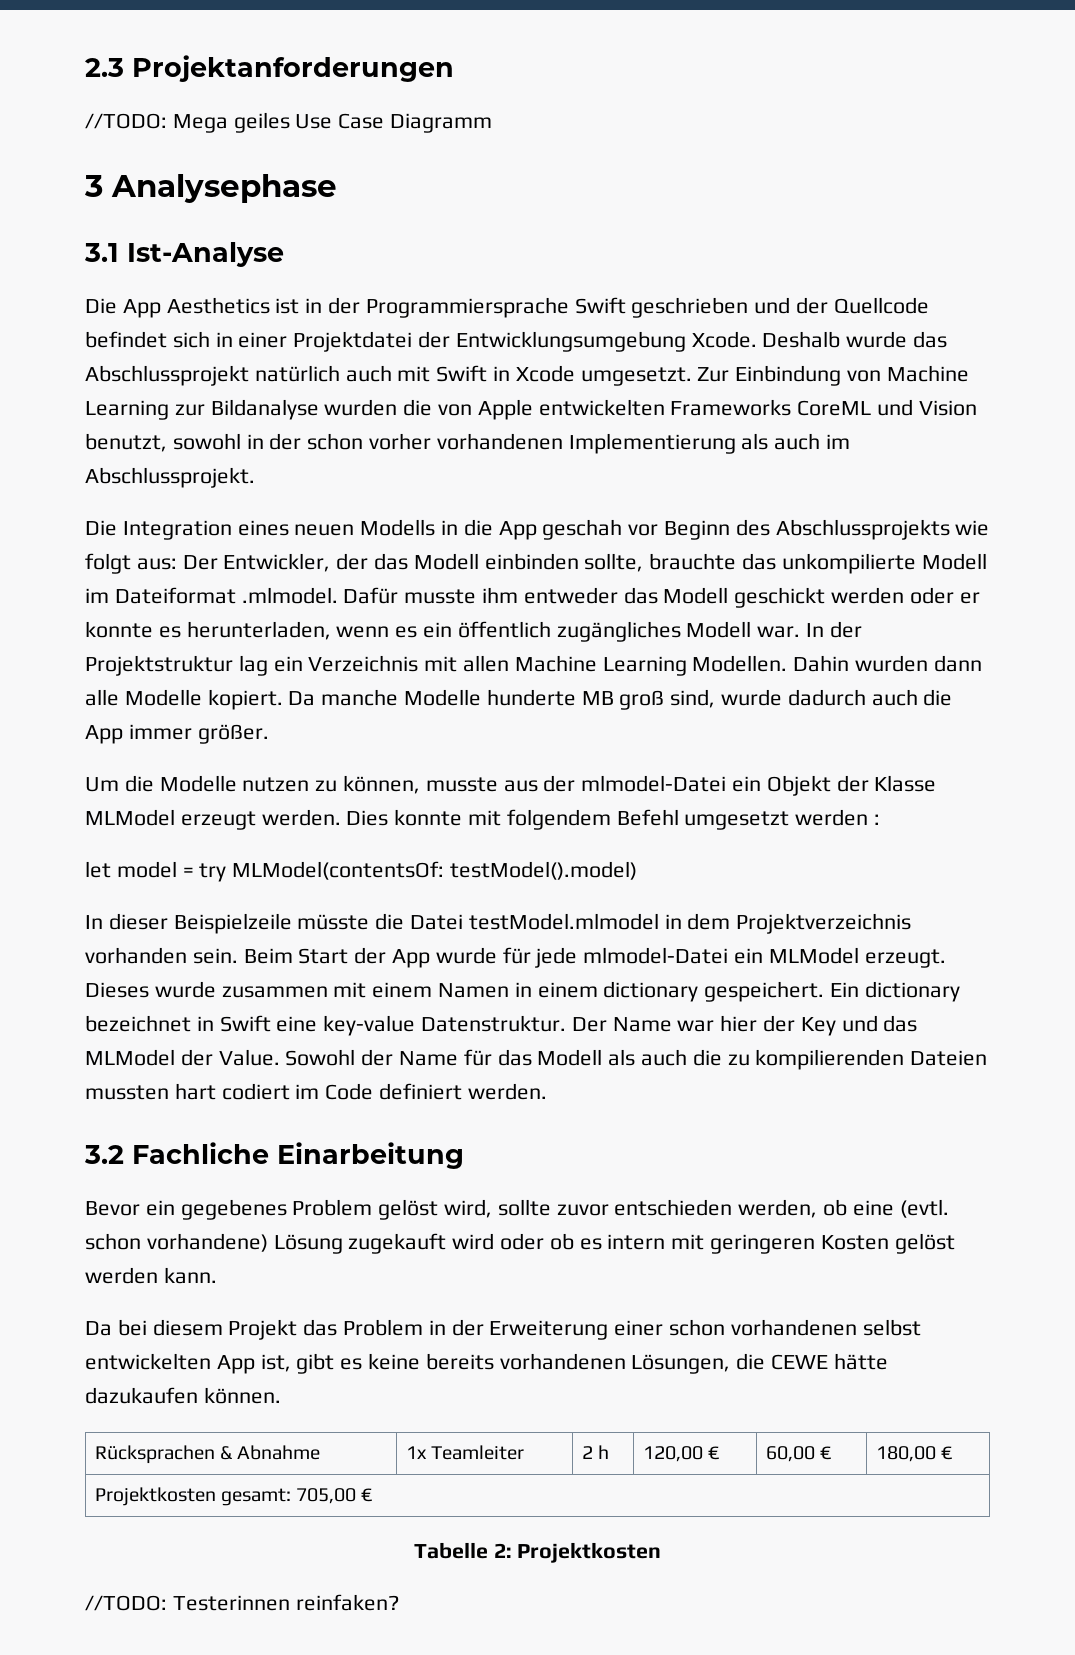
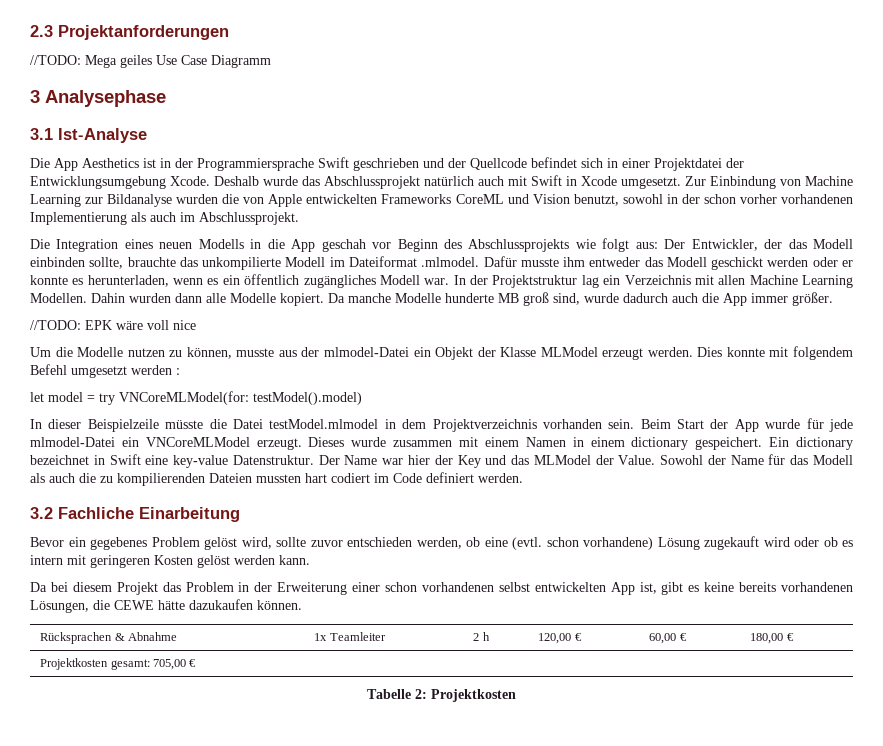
(269, 734) none -> [30,320,196,330] // //TODO: EPK wäre voll nice
[232,861,445,880] MLModel(contentsOf: -> [119,391,249,405] VNCoreMLModel(for:
[768,947,859,964] MLModel -> [145,437,250,447] VNCoreMLModel
[85,1594,399,1611] // //TODO: Testerinnen reinfaken? -> (516, 695) none

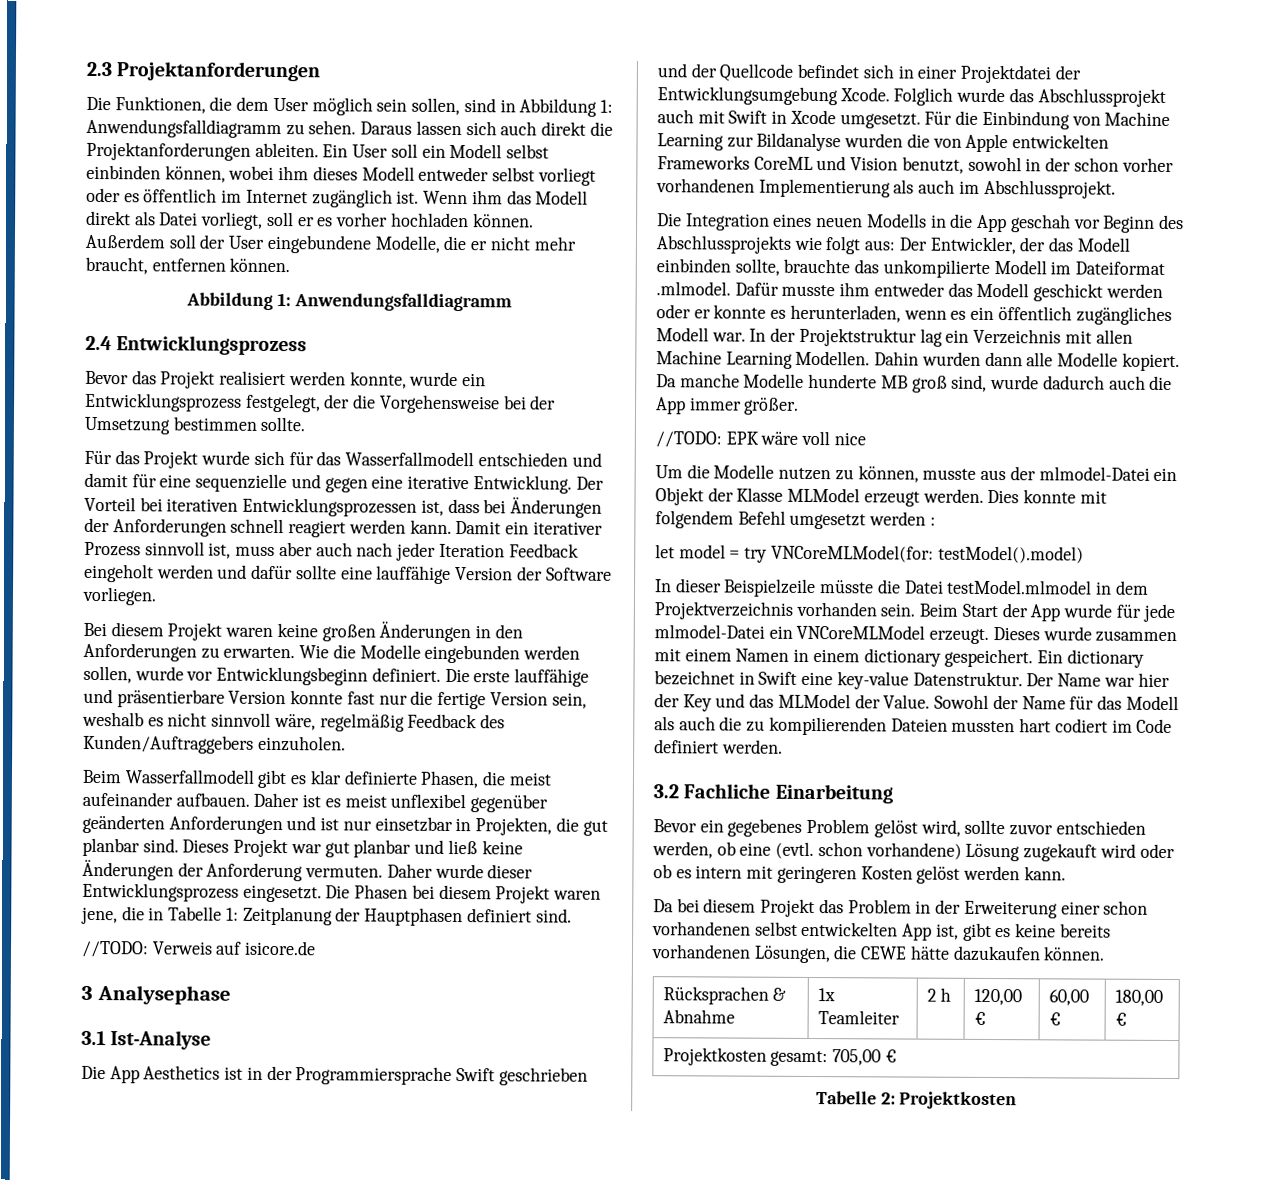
[30,55,271,68] //TODO: Mega geiles Use Case Diagramm -> [86,96,613,117] [86,118,613,139] [86,141,550,161] [86,164,596,186] [86,187,589,208] [86,210,534,230] [85,233,576,254] [85,256,291,275] [186,292,512,312] [85,335,308,356] [85,370,487,389] [85,392,557,414] [84,416,306,435] [84,450,602,469] [84,472,604,494] [84,496,603,518] [84,517,603,538] [84,541,579,561] [84,563,612,584] [82,586,157,606] [83,621,523,643] [83,642,581,664] [83,665,590,687] [83,688,587,710] [82,711,506,732] [83,734,346,754] [82,769,551,789] [82,791,549,813] [82,814,608,836] [82,837,523,858] [82,859,534,882] [82,882,602,904] [81,906,572,927] [81,940,317,958] Die Funktionen, die dem User möglich sein sollen, sind in Abbildung 1: Anwendungsfalldiagramm zu sehen. Daraus lassen sich auch direkt die Projektanforderungen ableiten. Ein User soll ein Modell selbst einbinden können, wobei ihm dieses Modell entweder selbst vorliegt oder es öffentlich im Internet zugänglich ist. Wenn ihm das Modell direkt als Datei vorliegt, soll er es vorher hochladen können. Außerdem soll der User eingebundene Modelle, die er nicht mehr braucht, entfernen können. // Abbildung 1: Anwendungsfalldiagramm // 2.4 Entwicklungsprozess // Bevor das Projekt realisiert werden konnte, wurde ein Entwicklungsprozess festgelegt, der die Vorgehensweise bei der Umsetzung bestimmen sollte. // Für das Projekt wurde sich für das Wasserfallmodell entschieden und damit für eine sequenzielle und gegen eine iterative Entwicklung. Der Vorteil bei iterativen Entwicklungsprozessen ist, dass bei Änderungen der Anforderungen schnell reagiert werden kann. Damit ein iterativer Prozess sinnvoll ist, muss aber auch nach jeder Iteration Feedback eingeholt werden und dafür sollte eine lauffähige Version der Software vorliegen. // Bei diesem Projekt waren keine großen Änderungen in den Anforderungen zu erwarten. Wie die Modelle eingebunden werden sollen, wurde vor Entwicklungsbeginn definiert. Die erste lauffähige und präsentierbare Version konnte fast nur die fertige Version sein, weshalb es nicht sinnvoll wäre, regelmäßig Feedback des Kunden/Auftraggebers einzuholen. // Beim Wasserfallmodell gibt es klar definierte Phasen, die meist aufeinander aufbauen. Daher ist es meist unflexibel gegenüber geänderten Anforderungen und ist nur einsetzbar in Projekten, die gut planbar sind. Dieses Projekt war gut planbar und ließ keine Änderungen der Anforderung vermuten. Daher wurde dieser Entwicklungsprozess eingesetzt. Die Phasen bei diesem Projekt waren jene, die in Tabelle 1: Zeitplanung der Hauptphasen definiert sind. // //TODO: Verweis auf isicore.de
[214,176,259,186] Deshalb -> [893,87,954,106] Folglich
[424,176,474,186] natürlich -> (1166, 97) none
[685,176,706,186] Zur -> [924,110,979,125] Für die

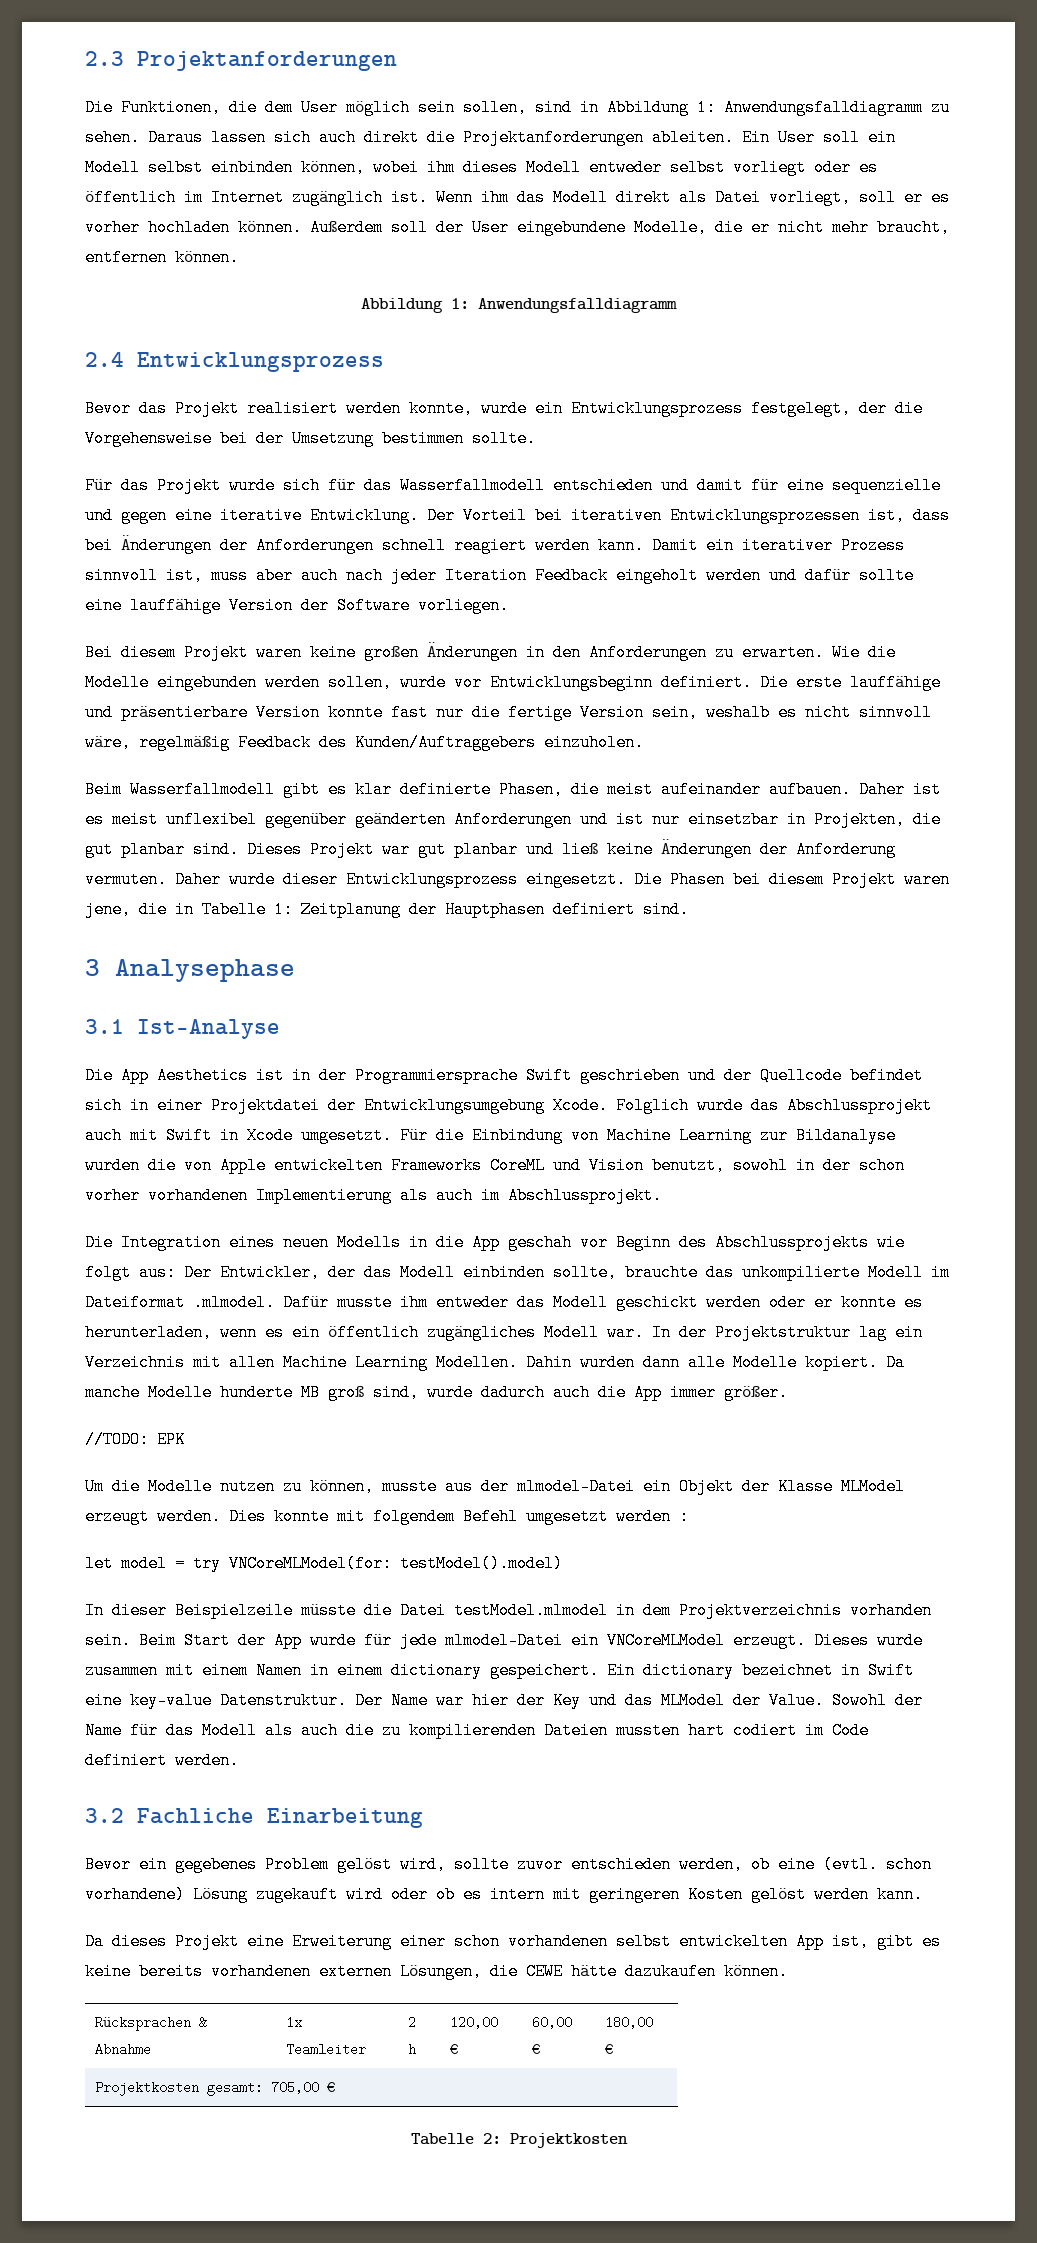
[81,940,317,958] // //TODO: Verweis auf isicore.de -> (689, 909) none
[760,430,866,446] wäre voll nice -> (185, 1439) none
[676,898,962,918] bei diesem Projekt das Problem in der -> [112,1933,284,1950] dieses Projekt eine
(751, 951) none -> [319,1963,392,1980] externen

